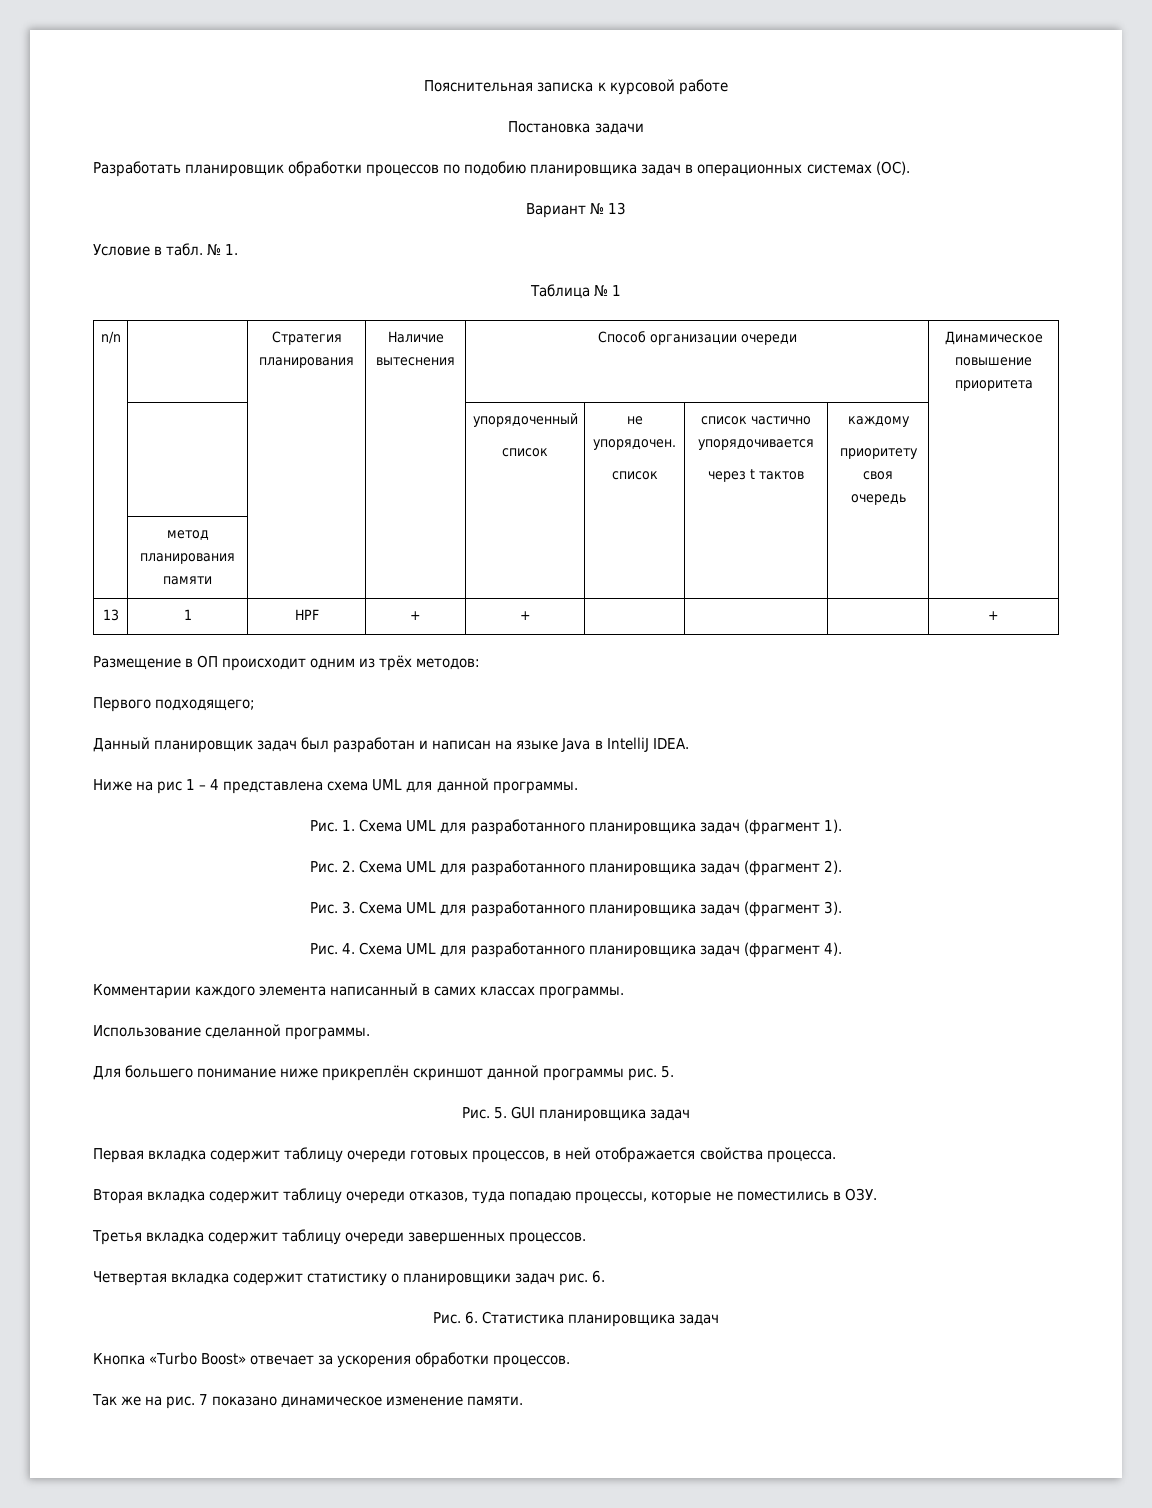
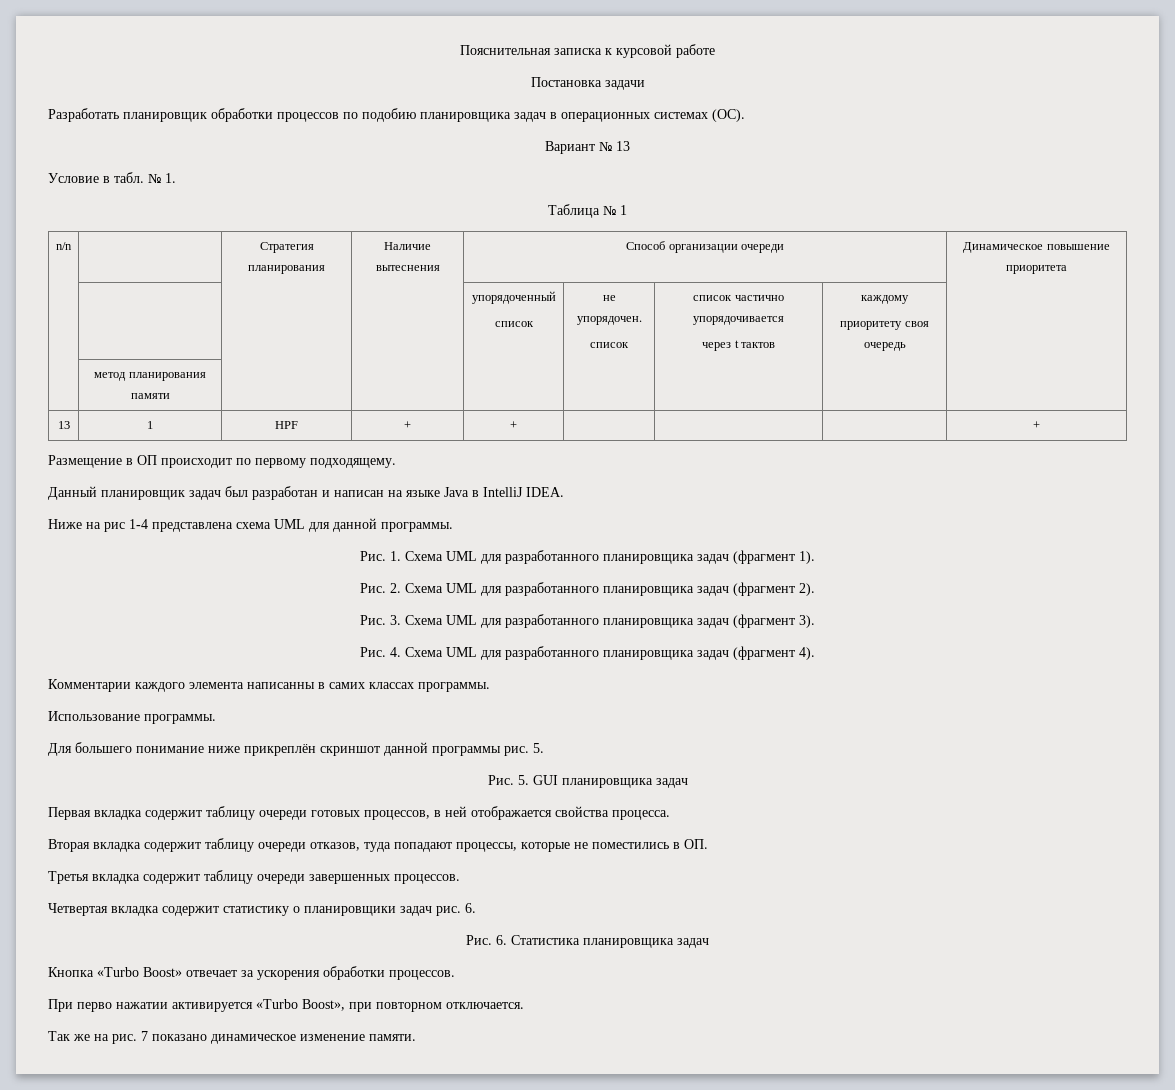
[310,655,481,671] [93,697,256,712] одним из трёх методов: // Первого подходящего; -> [236,458,396,468] по первому подходящему.
[186,779,220,790] 1 – 4 -> [129,519,148,529] 1-4
[330,983,419,996] написанный -> [247,682,315,689] написанны
[205,1024,282,1039] сделанной -> (140, 716) none
[509,1191,572,1203] попадаю -> [394,842,452,852] попадают
[844,1188,877,1201] ОЗУ. -> [684,839,708,849] ОП.
(571, 1361) none -> [48,999,524,1012] // При перво нажатии активируется «Turbo Boost», при повторном отключается.

